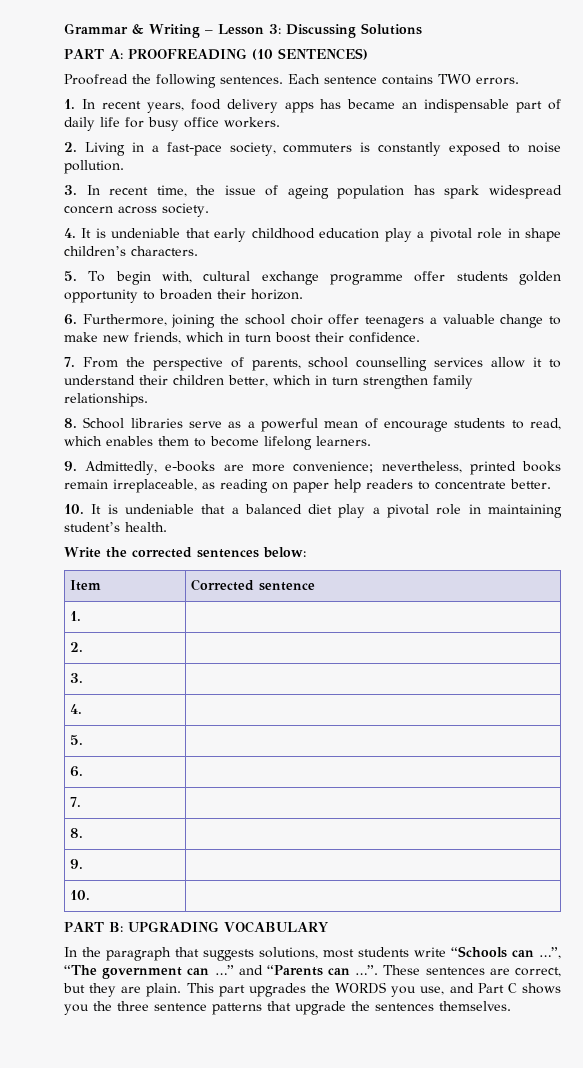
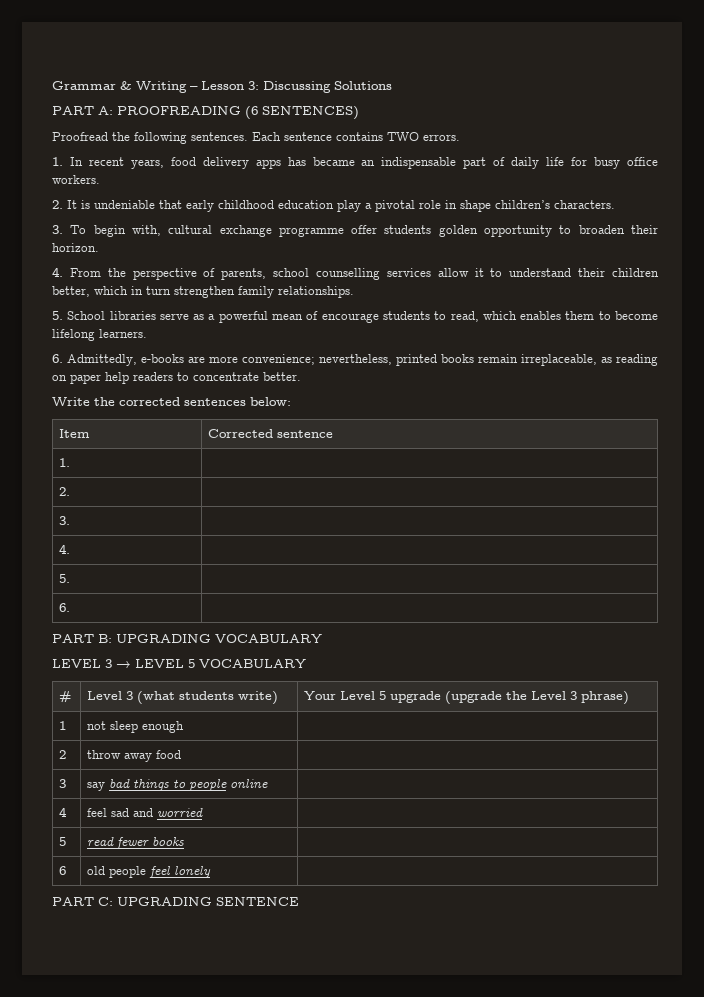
[251,49,273,60] (10 -> [245,106,258,119] (6
[84,142,561,156] [64,160,124,174] [64,185,563,199] [64,203,209,217] [64,228,76,238] Living in a fast-pace society, commuters is constantly exposed to noise pollution. // 3. In recent time, the issue of ageing population has spark widespread concern across society. // 4. -> (63, 204) none
[64,271,77,281] 5. -> [52,225,63,234] 3.
[64,314,562,328] [64,332,420,344] [64,357,75,367] 6. Furthermore, joining the school choir offer teenagers a valuable change to make new friends, which in turn boost their confidence. // 7. -> [52,267,63,277] 4.
[64,418,77,428] 8. -> [52,311,63,320] 5.
[64,461,77,471] 9. -> [52,354,63,363] 6.
[64,504,563,518] [64,522,167,532] // 10. It is undeniable that a balanced diet play a pivotal role in maintaining student’s health. -> (301, 376) none
[70,797,82,807] [70,828,84,838] [70,859,84,869] [70,890,91,900] // 7. | // 8. | // 9. | // 10. | -> (71, 607) none
[64,946,561,961] [64,965,561,979] [63,982,562,997] [64,1001,511,1015] In the paragraph that suggests solutions, most students write “Schools can …”, “The government can …” and “Parents can …”. These sentences are correct, but they are plain. This part upgrades the WORDS you use, and Part C shows you the three sentence patterns that upgrade the sentences themselves. -> [52,659,306,668] [59,691,72,703] [87,691,279,705] [304,691,630,705] [59,721,67,730] [87,721,185,733] [59,750,67,759] [87,750,182,762] [59,779,67,788] [87,779,269,791] [59,807,68,817] [87,808,204,817] [59,837,67,846] [87,837,185,849] [59,866,67,875] [87,866,212,878] [52,897,299,906] LEVEL 3 → LEVEL 5 VOCABULARY // # | Level 3 (what students write) | Your Level 5 upgrade (upgrade the Level 3 phrase) // 1 | not sleep enough | // 2 | throw away food | // 3 | say bad things to people online | // 4 | feel sad and worried | // 5 | read fewer books | // 6 | old people feel lonely | // PART C: UPGRADING SENTENCE

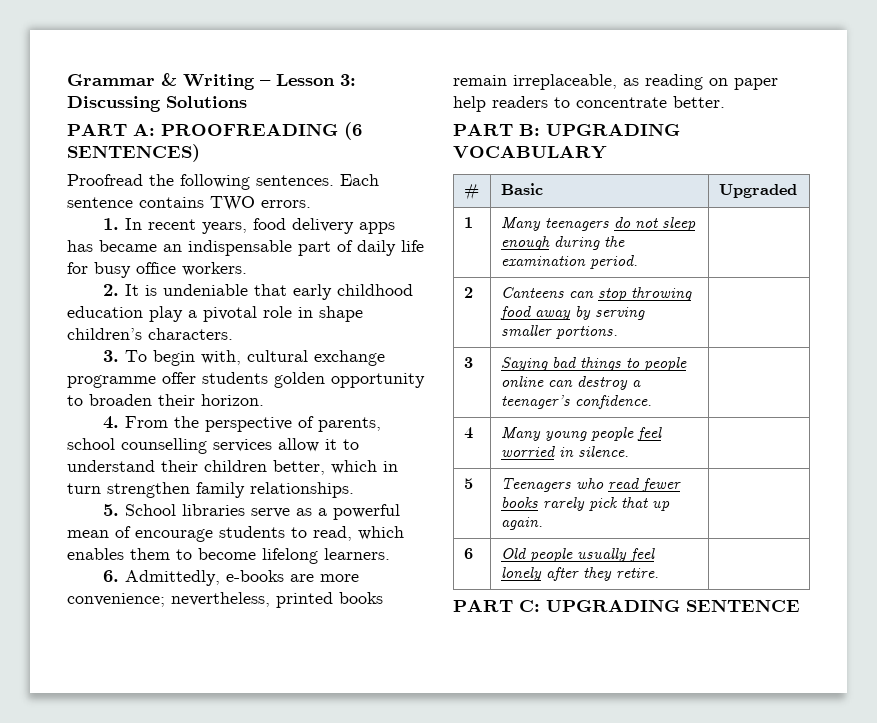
[52,397,291,406] [59,429,91,438] [208,429,334,438] [59,458,71,467] [59,487,71,496] [59,516,71,525] [59,544,71,554] [59,574,71,583] [59,603,71,612] [52,634,322,643] [52,659,306,668] [59,691,72,703] [87,691,279,705] [304,691,630,705] [59,721,67,730] [87,721,185,733] [59,750,67,759] [87,750,182,762] Write the corrected sentences below: // Item | Corrected sentence // 1. | // 2. | // 3. | // 4. | // 5. | // 6. | // PART B: UPGRADING VOCABULARY // LEVEL 3 → LEVEL 5 VOCABULARY // # | Level 3 (what students write) | Your Level 5 upgrade (upgrade the Level 3 phrase) // 1 | not sleep enough | // 2 | throw away food -> [453,123,680,136] [453,145,607,159] [463,184,479,200] [500,183,543,195] [718,184,797,198] [463,217,473,228] [500,217,696,231] [500,236,625,250] [500,255,638,269] [463,287,473,298] [500,287,692,301] [499,306,645,320] [500,325,618,339] PART B: UPGRADING VOCABULARY // # | Basic | Upgraded // 1 | Many teenagers do not sleep enough during the examination period. | // 2 | Canteens can stop throwing food away by serving smaller portions.
[87,782,106,791] say -> [500,357,548,371] Saying
[59,807,68,817] [87,808,154,817] | // 4 | feel sad and -> [547,376,641,390] [500,395,652,409] [463,427,473,439] [500,427,662,441] can destroy a teenager’s confidence. | // 4 | Many young people feel
(204, 812) none -> [558,446,629,457] in silence.
(67, 841) none -> [500,478,604,492] Teenagers who
[59,866,67,875] [87,866,147,878] | // 6 | old people -> [542,497,670,511] [500,517,543,530] [463,548,473,559] [500,548,627,562] rarely pick that up again. | // 6 | Old people usually
(212, 872) none -> [545,567,659,581] after they retire.

